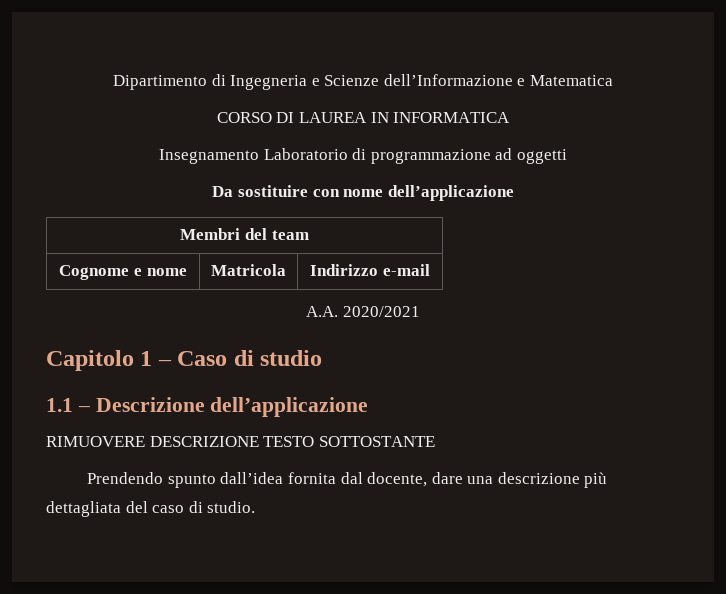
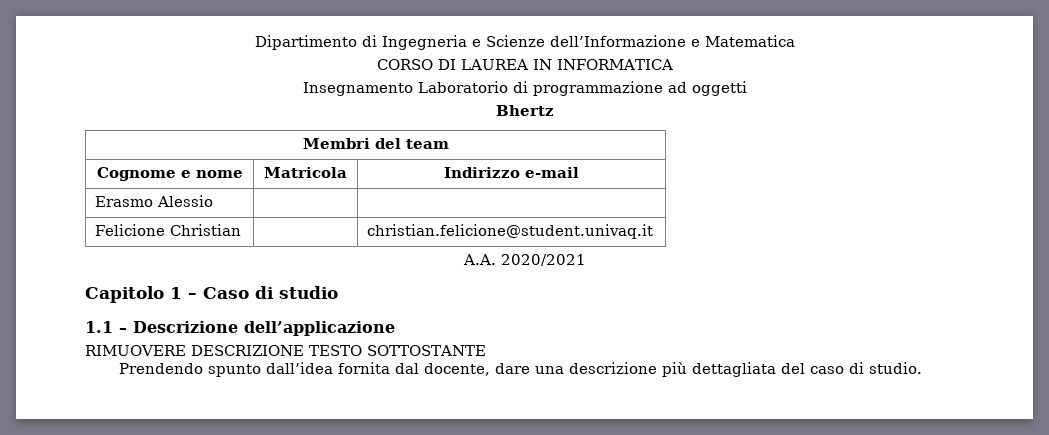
[212,185,514,201] Da sostituire con nome dell’applicazione -> [495,105,554,116] Bhertz
(430, 270) none -> [95,195,214,207] [95,224,242,236] [367,224,654,239] // Erasmo Alessio | | // Felicione Christian | | christian.felicione@student.univaq.it

